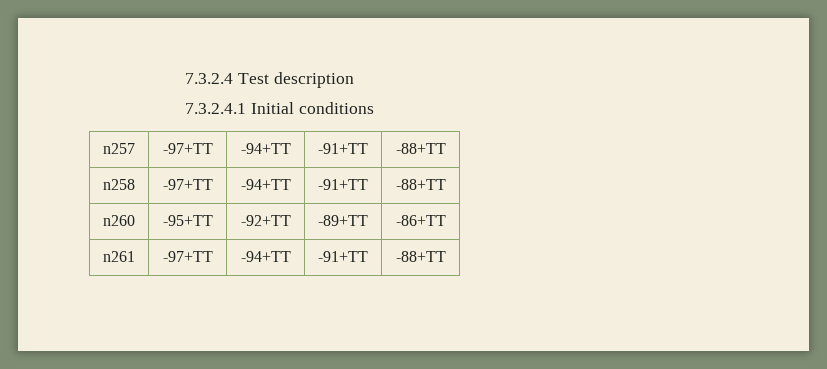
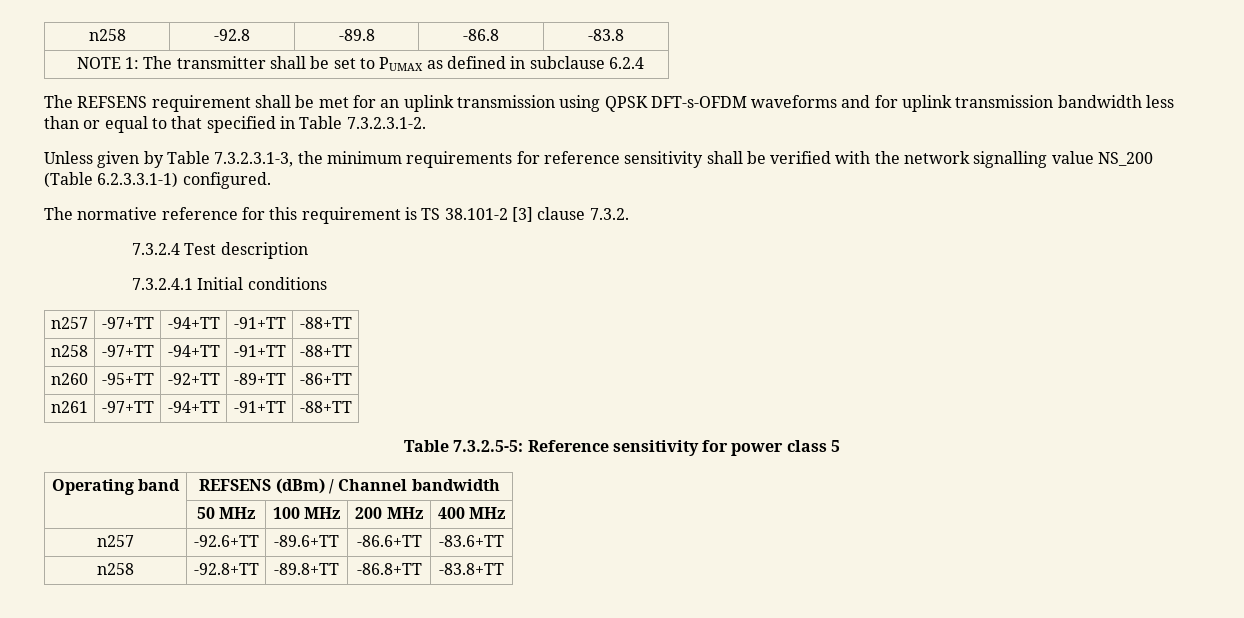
(185, 78) none -> [88,29,126,41] [214,29,250,41] [338,29,375,41] [463,29,499,41] [588,29,624,41] [76,56,644,71] [44,95,1175,112] [44,116,426,133] [44,151,1154,168] [44,172,271,189] [44,207,629,224] n258 | -92.8 | -89.8 | -86.8 | -83.8 // NOTE 1: The transmitter shall be set to PUMAX as defined in subclause 6.2.4 // The REFSENS requirement shall be met for an uplink transmission using QPSK DFT-s-OFDM waveforms and for uplink transmission bandwidth less than or equal to that specified in Table 7.3.2.3.1-2. // Unless given by Table 7.3.2.3.1-3, the minimum requirements for reference sensitivity shall be verified with the network signalling value NS_200 (Table 6.2.3.3.1-1) configured. // The normative reference for this requirement is TS 38.101-2 [3] clause 7.3.2. //
(446, 256) none -> [403,440,841,456] [51,479,181,495] [199,478,500,494] [196,507,256,519] [272,507,341,519] [355,507,423,519] [437,507,506,519] [97,535,134,547] [193,535,259,547] [274,535,339,547] [356,535,422,547] [439,535,504,547] [97,563,134,575] [193,563,259,575] [274,563,339,575] [356,563,422,575] [439,563,504,575] // Table 7.3.2.5-5: Reference sensitivity for power class 5 // Operating band | REFSENS (dBm) / Channel bandwidth // | 50 MHz | 100 MHz | 200 MHz | 400 MHz // n257 | -92.6+TT | -89.6+TT | -86.6+TT | -83.6+TT // n258 | -92.8+TT | -89.8+TT | -86.8+TT | -83.8+TT

